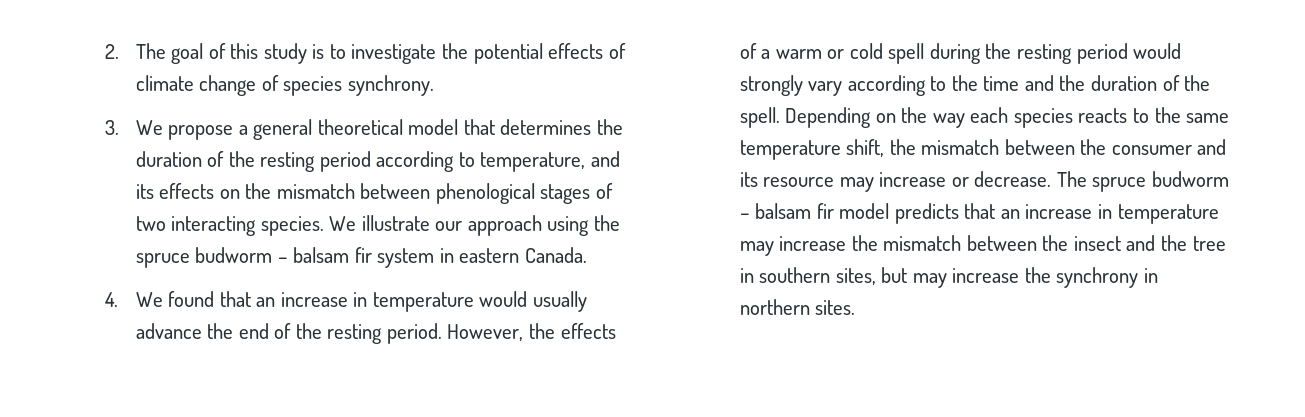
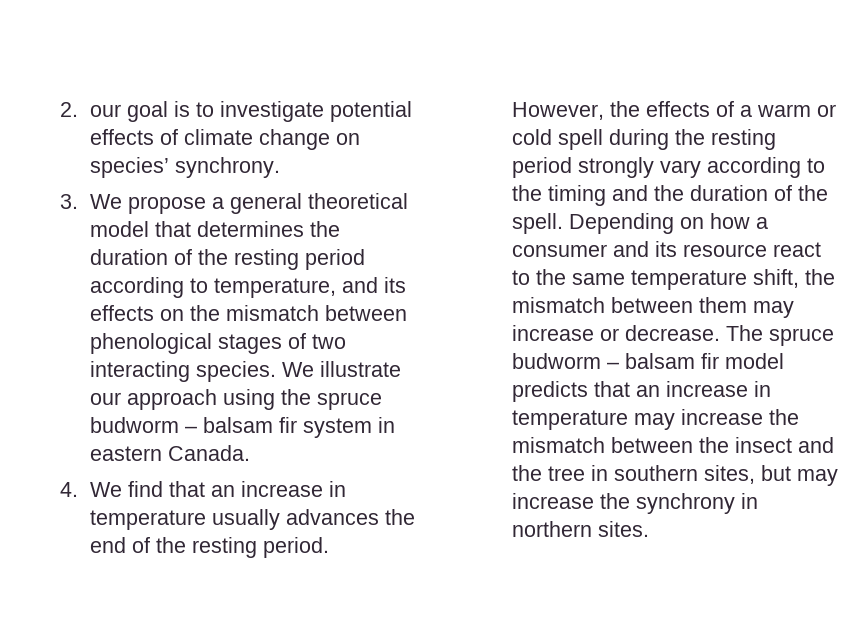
[135,43,307,64] The goal of this study -> [89,101,168,122] our goal
[441,43,468,59] the -> (324, 111) none
[261,75,343,96] of species -> [335,133,360,145] [89,157,169,178] on species’
[168,291,587,312] [135,323,202,339] found that an increase in temperature would usually advance -> [127,481,346,497] [89,509,379,530] find that an increase in temperature usually advances
[1133,43,1182,59] would -> (572, 167) none
[983,76,1020,91] time -> [547,185,606,206] timing
[901,107,1128,128] the way each species reacts -> [709,213,768,229] [511,241,821,257] how a consumer and its resource react
[1080,139,1227,155] [739,172,835,187] the consumer and its resource -> [698,297,747,313] them

